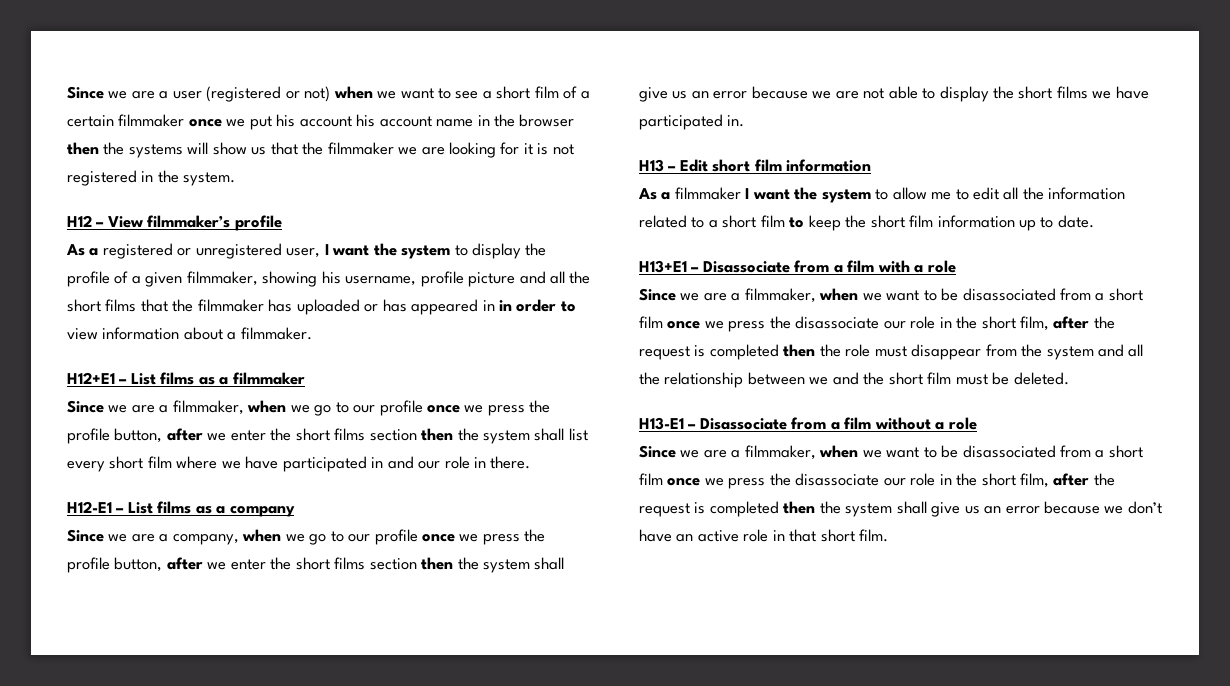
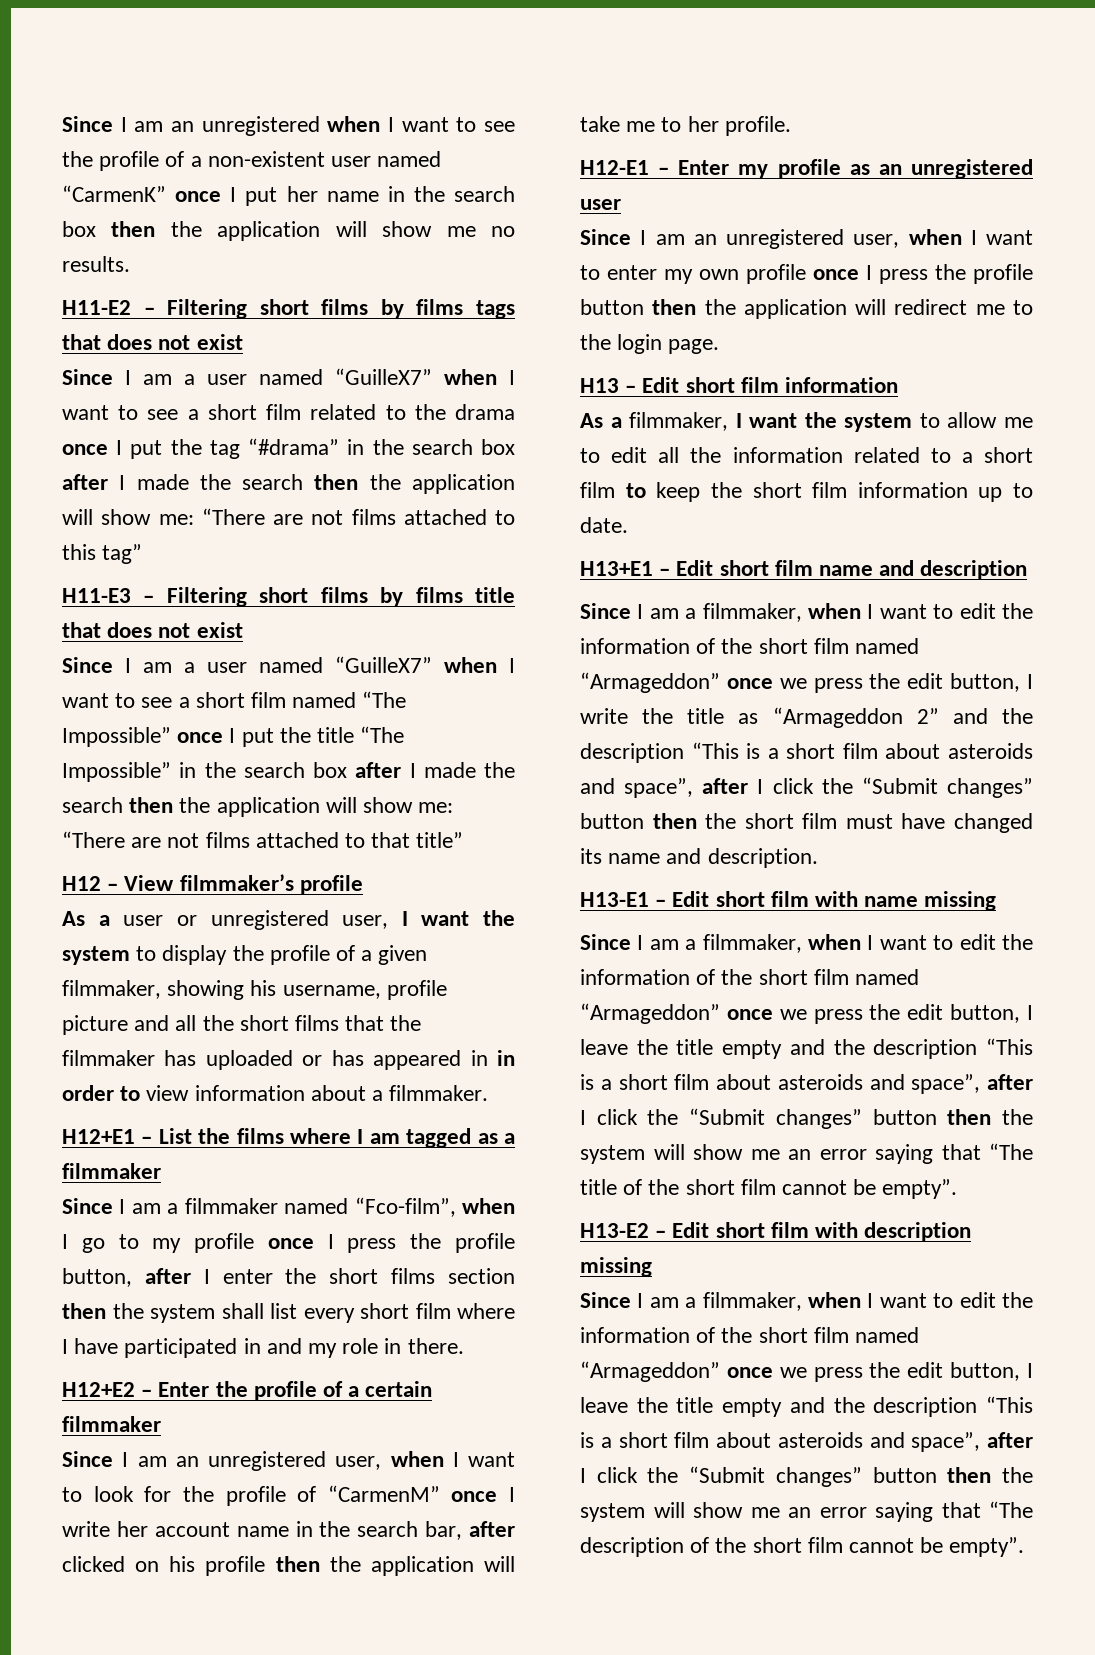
[67,86,590,102] [67,114,575,130] [67,142,574,158] [67,170,236,186] Since we are a user (registered or not) when we want to see a short film of a certain filmmaker once we put his account his account name in the browser then the systems will show us that the filmmaker we are looking for it is not registered in the system. -> [62,116,515,136] [62,151,442,171] [62,185,515,206] [62,221,515,241] [62,256,130,272] [62,299,515,319] [62,334,243,350] [62,368,515,385] [62,404,515,420] [62,438,515,459] [62,474,515,494] [62,508,515,525] [62,544,143,564] [62,587,515,607] [62,622,243,638] [62,656,515,673] [62,691,407,708] [62,726,405,747] [62,762,515,782] [62,797,454,817] [62,831,464,848] Since I am an unregistered when I want to see the profile of a non-existent user named “CarmenK” once I put her name in the search box then the application will show me no results. // H11-E2 – Filtering short films by films tags that does not exist // Since I am a user named “GuilleX7” when I want to see a short film related to the drama once I put the tag “#drama” in the search box after I made the search then the application will show me: “There are not films attached to this tag” // H11-E3 – Filtering short films by films title that does not exist // Since I am a user named “GuilleX7” when I want to see a short film named “The Impossible” once I put the title “The Impossible” in the search box after I made the search then the application will show me: “There are not films attached to that title”
[102,243,173,259] registered -> [123,915,164,926] user
[160,372,305,385] [67,400,551,416] [67,428,227,444] films as a filmmaker // Since we are a filmmaker, when we go to our profile once we press the profile button, after we -> [198,1128,515,1148] [62,1163,161,1179] [62,1197,515,1217] [62,1233,515,1253] [62,1268,210,1287] the films where I am tagged as a filmmaker // Since I am a filmmaker named “Fco-film”, when I go to my profile once I press the profile button, after I
[221,461,241,469] we -> [62,1339,68,1354] I
[418,461,441,469] our -> [308,1343,338,1358] my
[67,501,295,517] [67,529,546,545] [67,557,565,573] [639,86,1149,102] [639,114,745,130] H12-E1 – List films as a company // Since we are a company, when we go to our profile once we press the profile button, after we enter the short films section then the system shall give us an error because we are not able to display the short films we have participated in. -> [62,1381,433,1401] [62,1416,161,1432] [62,1451,515,1471] [62,1485,515,1506] [62,1521,515,1540] [62,1556,515,1576] [580,116,791,136] [580,159,1033,179] [580,199,621,210] [580,229,1033,249] [580,264,1033,284] [580,299,1033,319] [580,334,720,354] H12+E2 – Enter the profile of a certain filmmaker // Since I am an unregistered user, when I want to look for the profile of “CarmenM” once I write her account name in the search bar, after clicked on his profile then the application will take me to her profile. // H12-E1 – Enter my profile as an unregistered user // Since I am an unregistered user, when I want to enter my own profile once I press the profile button then the application will redirect me to the login page.
[674,187,741,200] filmmaker -> [629,412,729,431] filmmaker,
[702,260,956,273] [639,288,1143,303] [639,316,1115,332] [639,344,1144,360] [639,372,1069,388] [639,417,977,430] [639,445,1143,460] [639,473,1115,489] [639,501,1162,517] [639,529,889,542] Disassociate from a film with a role // Since we are a filmmaker, when we want to be disassociated from a short film once we press the disassociate our role in the short film, after the request is completed then the role must disappear from the system and all the relationship between we and the short film must be deleted. // H13-E1 – Disassociate from a film without a role // Since we are a filmmaker, when we want to be disassociated from a short film once we press the disassociate our role in the short film, after the request is completed then the system shall give us an error because we don’t have an active role in that short film. -> [676,560,1028,580] [580,603,1033,622] [580,638,920,654] [580,672,1033,693] [580,707,1033,728] [580,742,1033,763] [580,777,1033,798] [580,813,1033,833] [580,848,818,868] [580,891,997,911] [580,934,1033,953] [580,969,920,985] [580,1003,1033,1024] [580,1038,1033,1059] [580,1074,1033,1094] [580,1108,1033,1129] [580,1143,1033,1164] [580,1179,958,1199] [580,1222,972,1242] [580,1257,652,1277] [580,1292,1033,1311] [580,1327,920,1343] [580,1361,1033,1382] [580,1396,1033,1417] [580,1432,1033,1452] [580,1466,1033,1487] [580,1501,1033,1522] [580,1537,1025,1557] Edit short film name and description // Since I am a filmmaker, when I want to edit the information of the short film named “Armageddon” once we press the edit button, I write the title as “Armageddon 2” and the description “This is a short film about asteroids and space”, after I click the “Submit changes” button then the short film must have changed its name and description. // H13-E1 – Edit short film with name missing // Since I am a filmmaker, when I want to edit the information of the short film named “Armageddon” once we press the edit button, I leave the title empty and the description “This is a short film about asteroids and space”, after I click the “Submit changes” button then the system will show me an error saying that “The title of the short film cannot be empty”. // H13-E2 – Edit short film with description missing // Since I am a filmmaker, when I want to edit the information of the short film named “Armageddon” once we press the edit button, I leave the title empty and the description “This is a short film about asteroids and space”, after I click the “Submit changes” button then the system will show me an error saying that “The description of the short film cannot be empty”.

